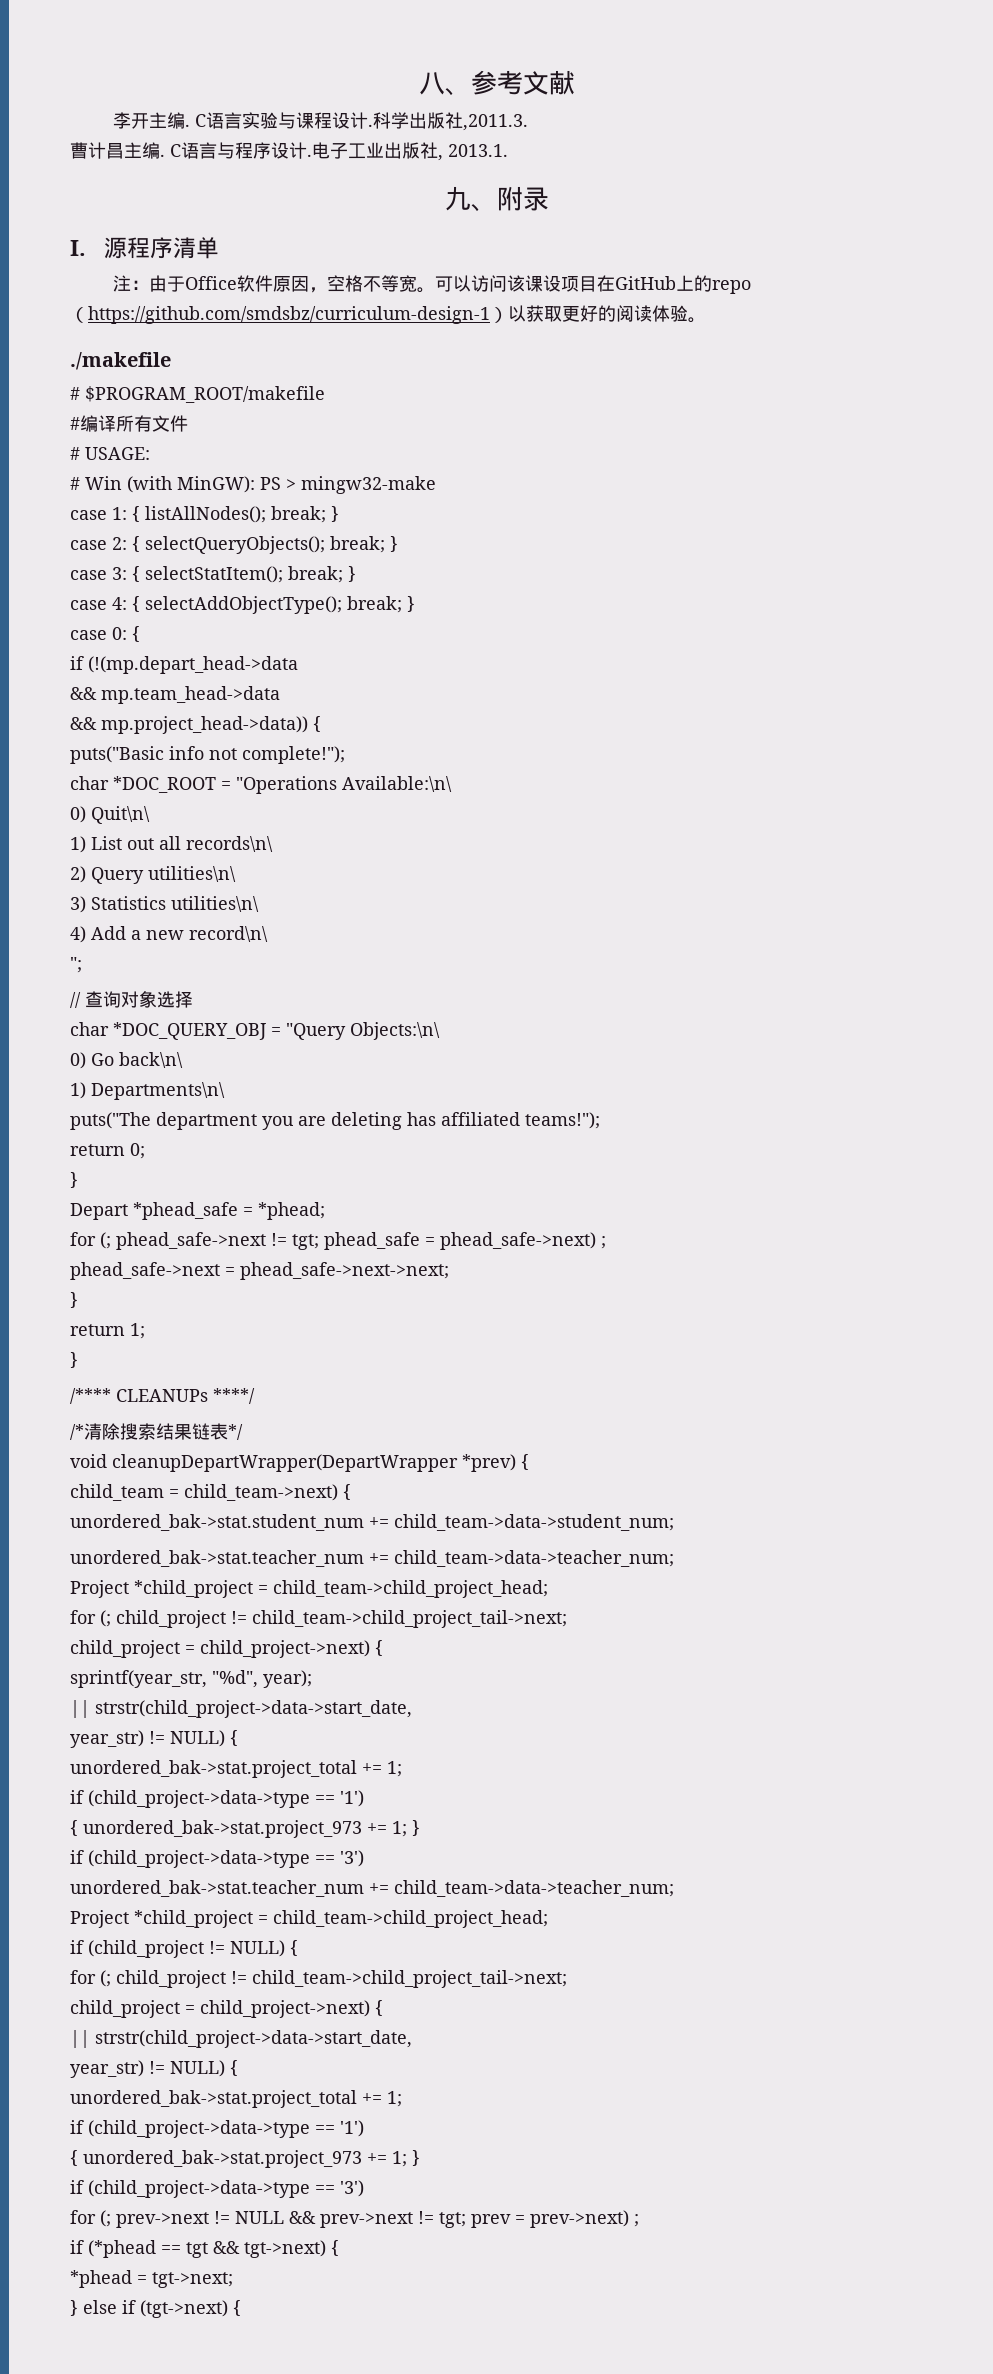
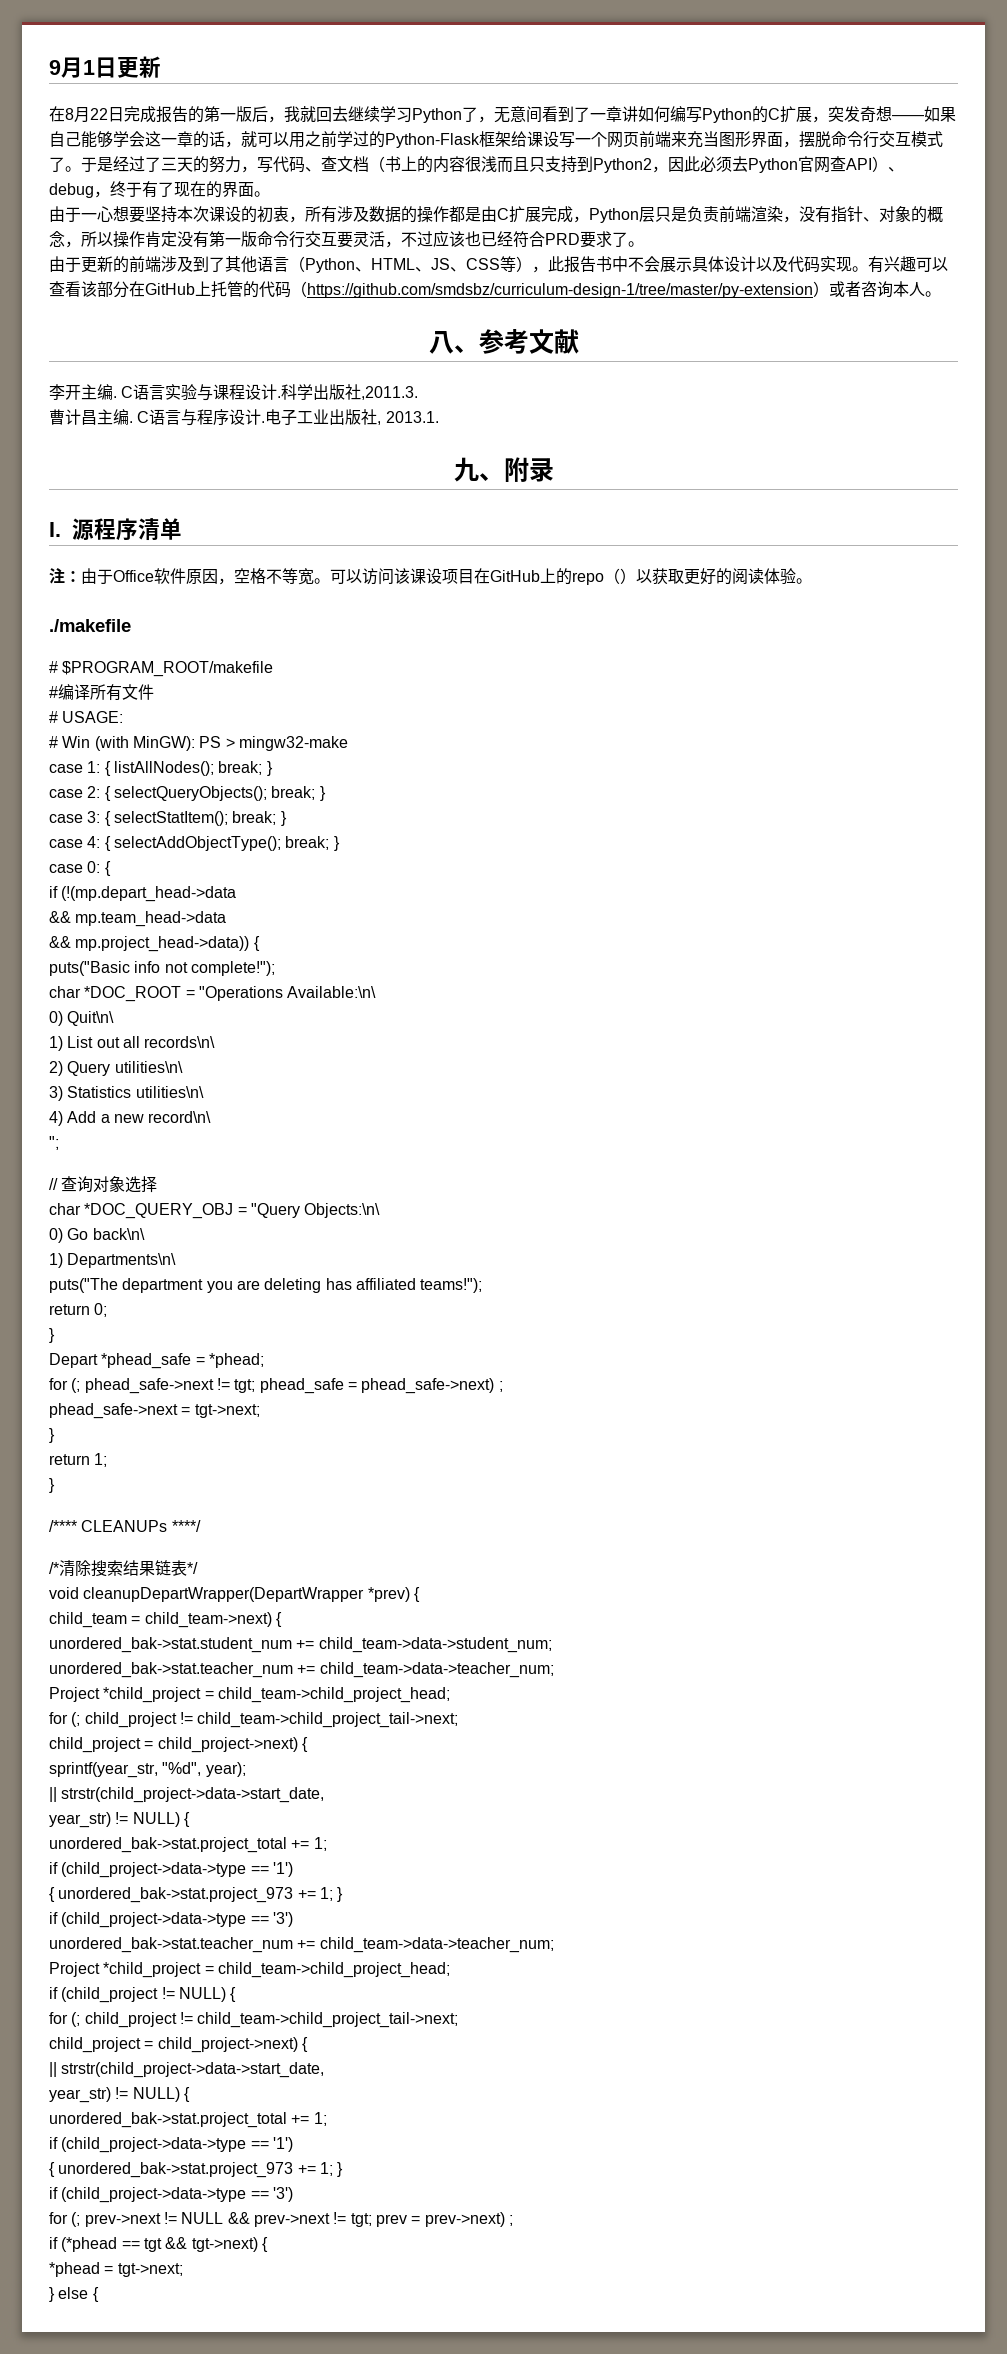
(418, 83) none -> [49,56,161,78] [49,106,956,123] [49,131,943,148] [49,156,904,173] [49,181,270,198] [49,206,943,223] [49,230,644,248] [49,256,948,273] [49,281,941,298] 9月1日更新 // 在8月22日完成报告的第一版后，我就回去继续学习Python了，无意间看到了一章讲如何编写Python的C扩展，突发奇想——如果自己能够学会这一章的话，就可以用之前学过的Python-Flask框架给课设写一个网页前端来充当图形界面，摆脱命令行交互模式了。于是经过了三天的努力，写代码、查文档（书上的内容很浅而且只支持到Python2，因此必须去Python官网查API）、debug，终于有了现在的界面。 // 由于一心想要坚持本次课设的初衷，所有涉及数据的操作都是由C扩展完成，Python层只是负责前端渲染，没有指针、对象的概念，所以操作肯定没有第一版命令行交互要灵活，不过应该也已经符合PRD要求了。 // 由于更新的前端涉及到了其他语言（Python、HTML、JS、CSS等），此报告书中不会展示具体设计以及代码实现。有兴趣可以查看该部分在GitHub上托管的代码（https://github.com/smdsbz/curriculum-design-1/tree/master/py-extension）或者咨询本人。 //
[88,306,490,324] https://github.com/smdsbz/curriculum-design-1 -> (620, 576) none
[240,1262,449,1280] phead_safe->next->next; -> [194,1404,260,1418] tgt->next;
[122,2300,228,2318] if (tgt->next) -> (89, 2293) none

